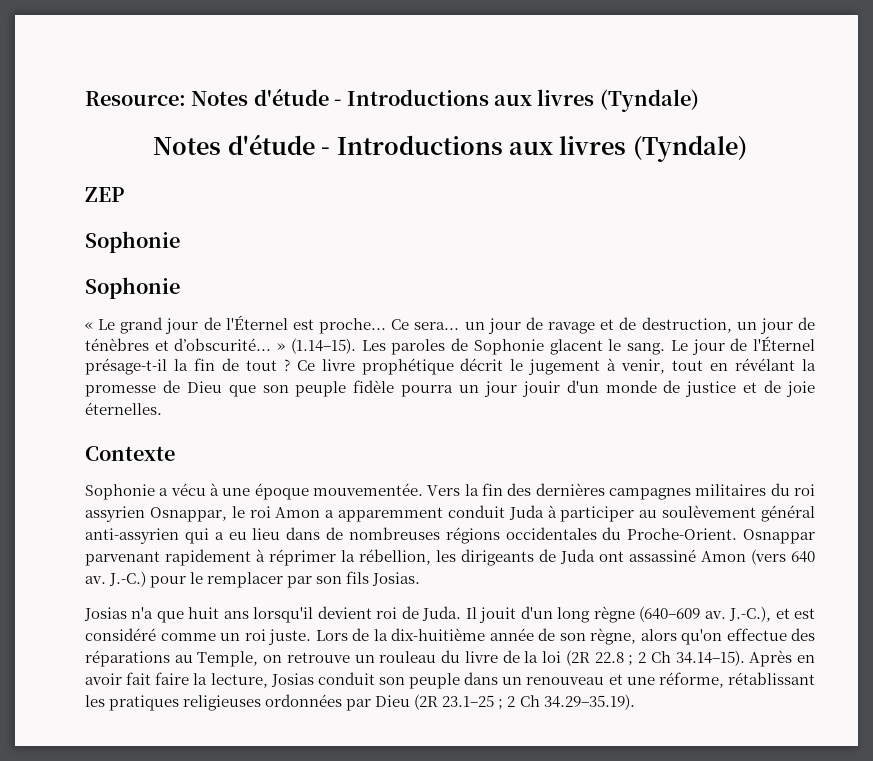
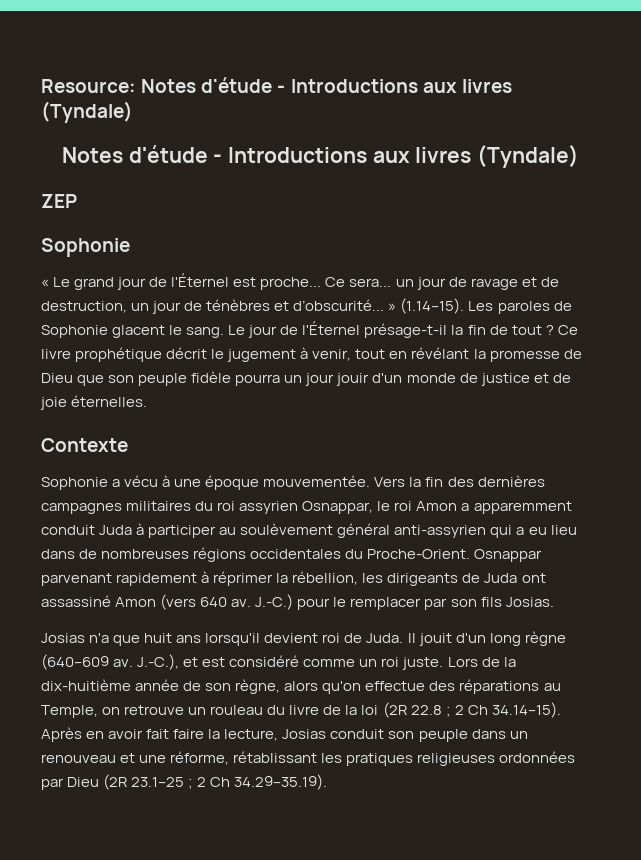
[85,277,180,299] // Sophonie -> (130, 247) none

